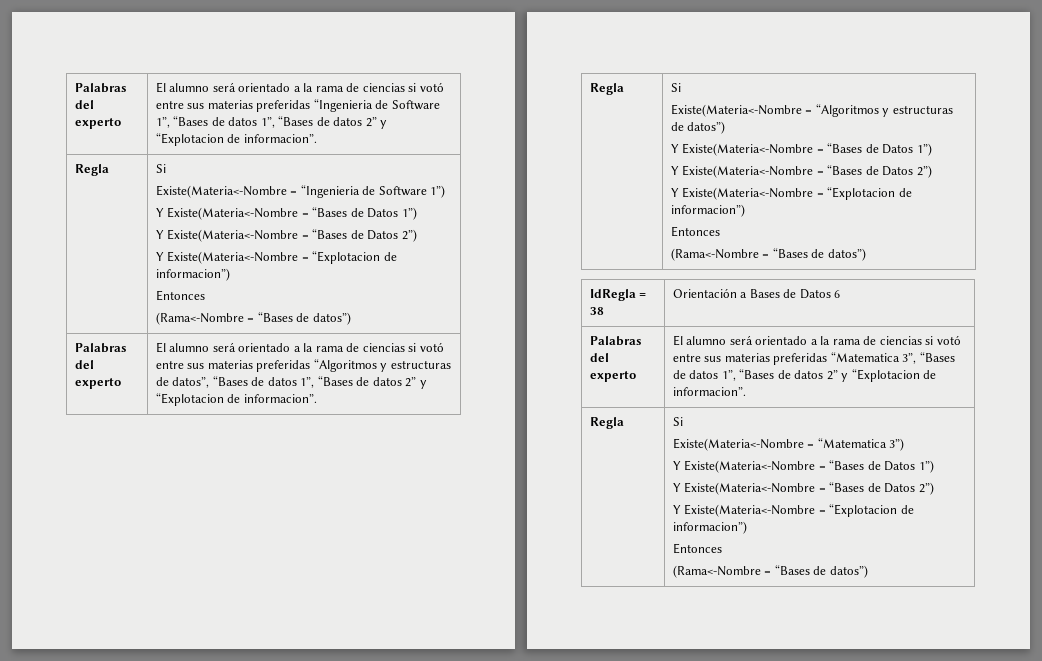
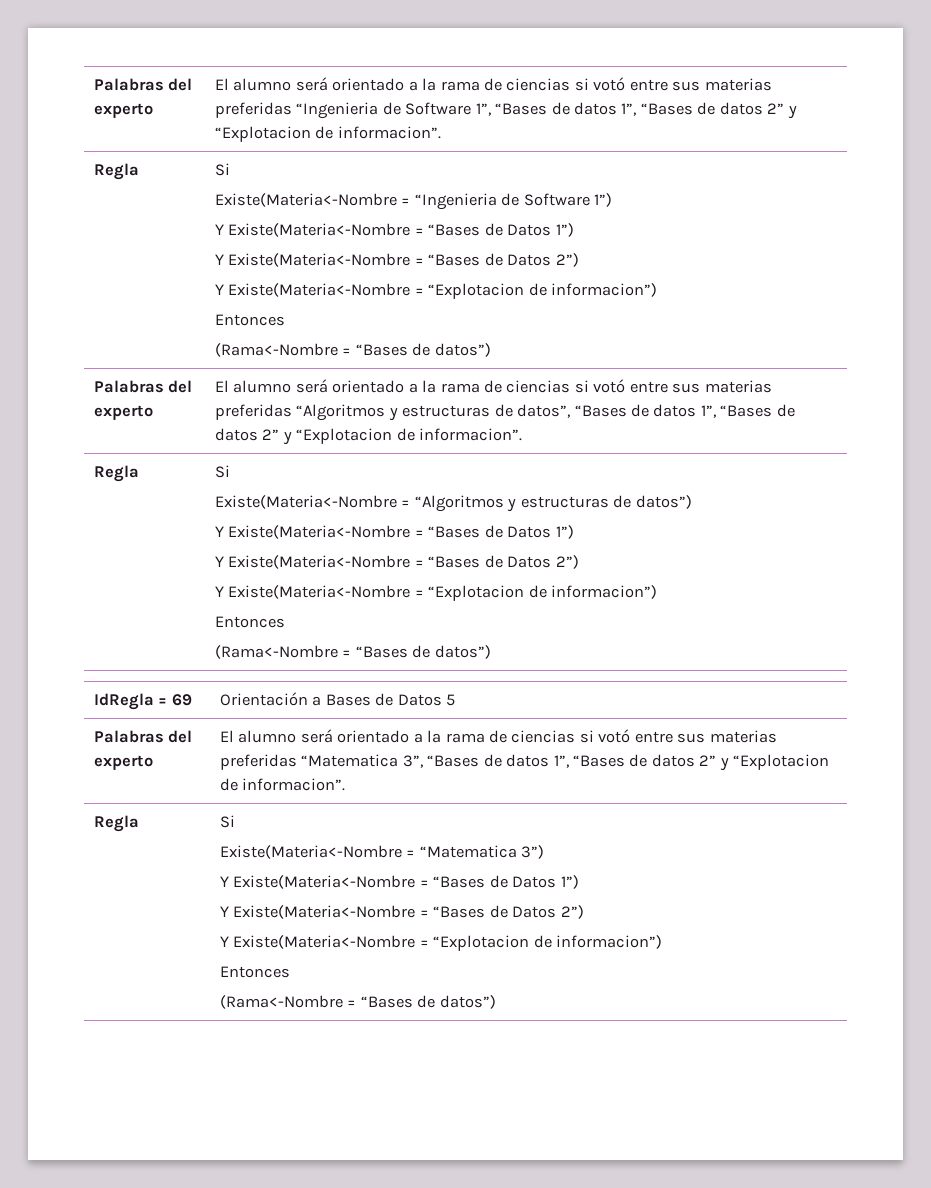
[589,307,604,315] 38 -> [171,694,192,706] 69
[834,290,841,298] 6 -> [446,694,456,706] 5

